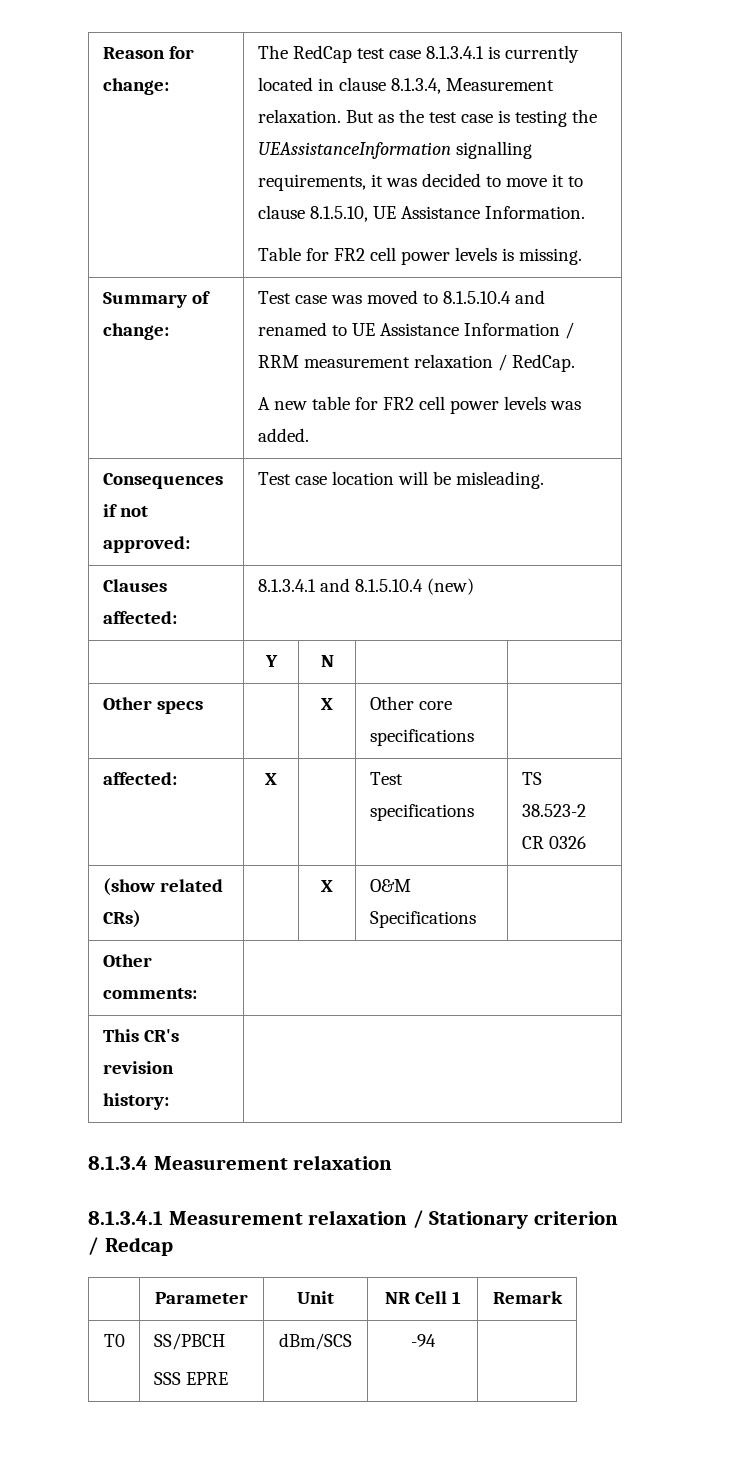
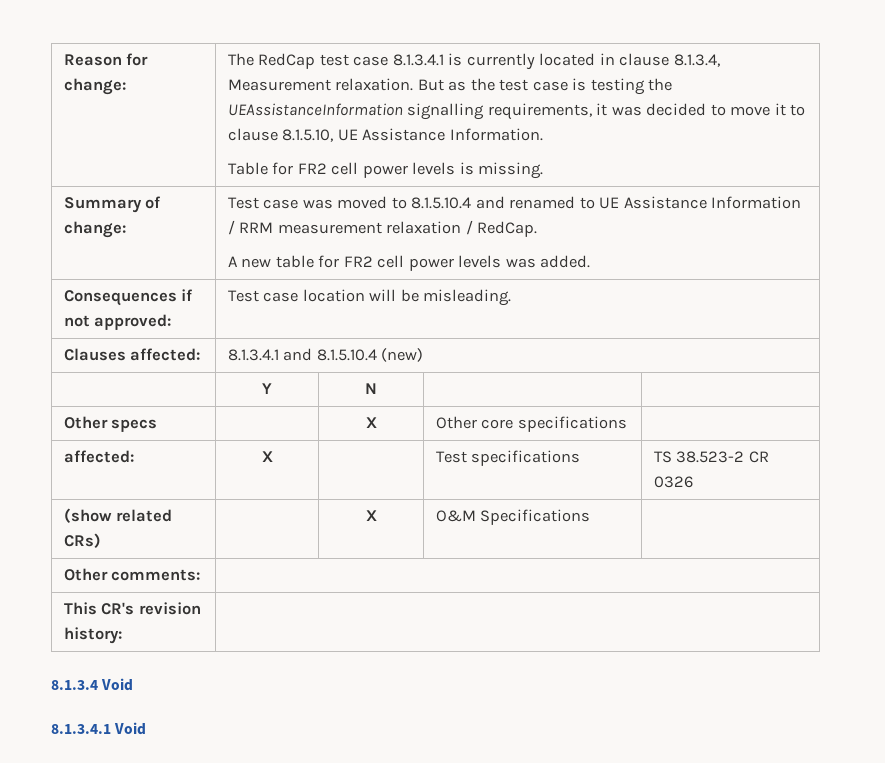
[153,1155,393,1170] [88,1210,618,1229] [88,1237,173,1256] [155,1292,248,1304] [297,1291,334,1304] [384,1291,461,1304] [492,1291,563,1304] [103,1334,125,1347] [153,1333,225,1350] [153,1372,228,1385] [279,1333,352,1350] [410,1334,436,1347] Measurement relaxation // 8.1.3.4.1 Measurement relaxation / Stationary criterion / Redcap // | Parameter | Unit | NR Cell 1 | Remark // T0 | SS/PBCH // SSS EPRE | dBm/SCS | -94 | -> [101,678,134,691] [51,722,147,735] Void // 8.1.3.4.1 Void

